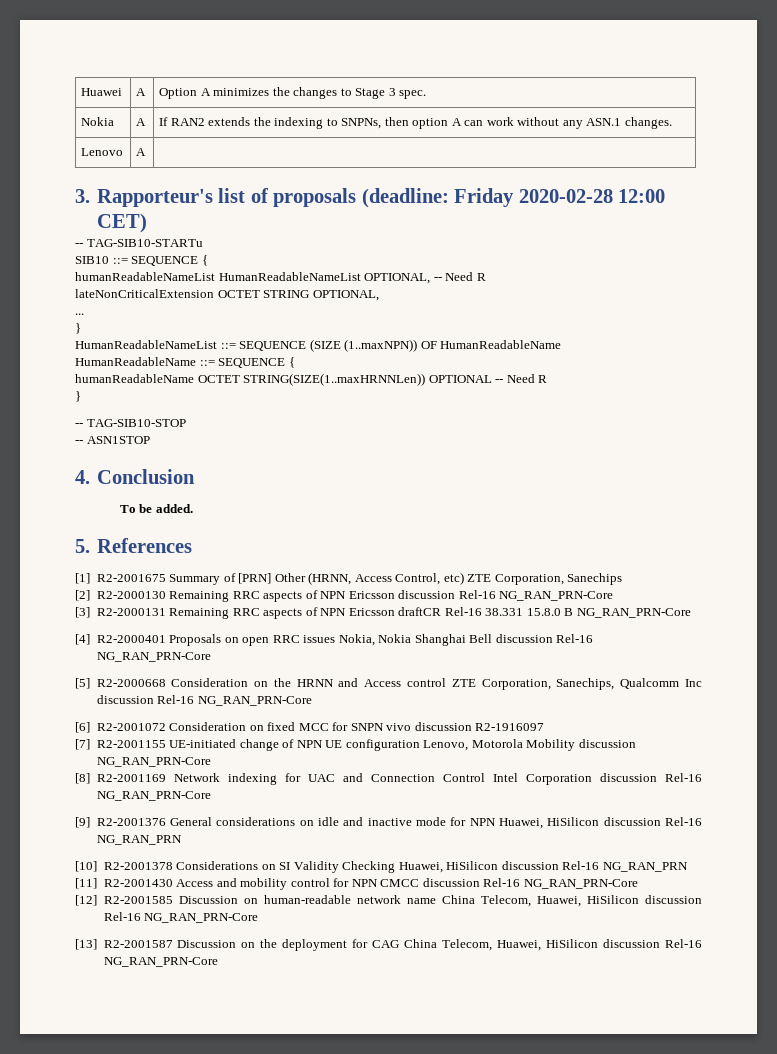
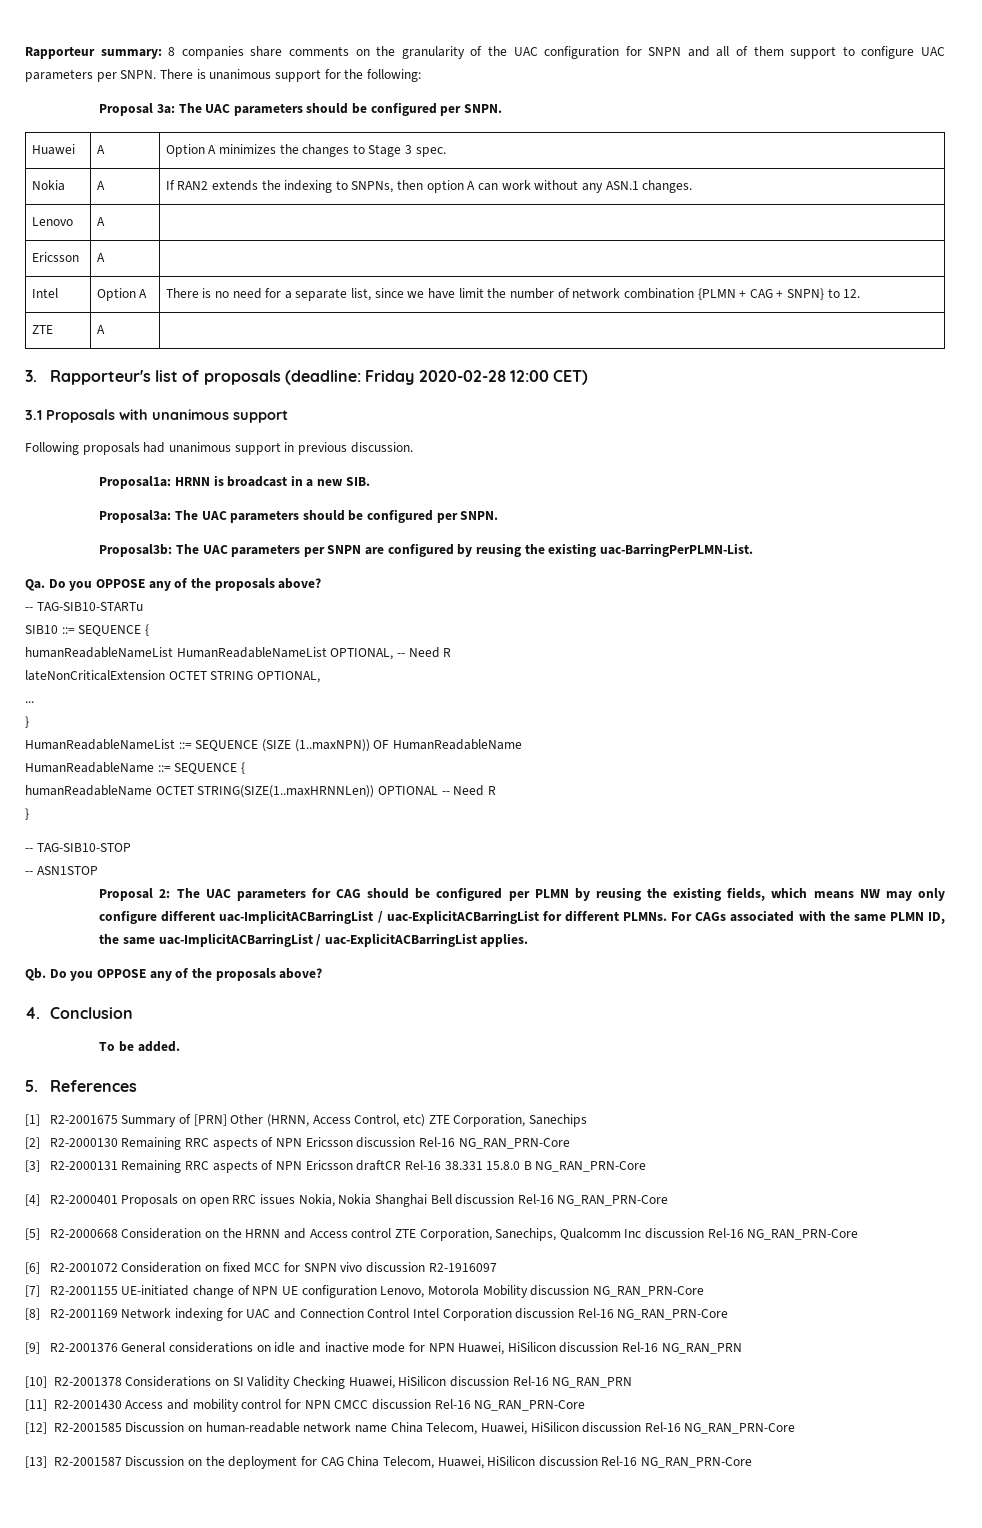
(81, 92) none -> [25,46,946,59] [25,69,421,82] [99,102,503,116] Rapporteur summary: 8 companies share comments on the granularity of the UAC configuration for SNPN and all of them support to configure UAC parameters per SNPN. There is unanimous support for the following: // Proposal 3a: The UAC parameters should be configured per SNPN. //
(147, 152) none -> [31,252,79,262] [96,253,105,262] [31,288,58,298] [96,288,148,301] [165,288,861,301] [31,325,53,334] [96,325,105,334] // Ericsson | A | // Intel | Option A | There is no need for a separate list, since we have limit the number of network combination {PLMN + CAG + SNPN} to 12. // ZTE | A |
(147, 223) none -> [25,409,288,423] [25,442,413,455] [99,475,370,489] [99,509,499,523] [99,543,753,557] [25,578,322,591] // 3.1 Proposals with unanimous support // Following proposals had unanimous support in previous discussion. // Proposal1a: HRNN is broadcast in a new SIB. // Proposal3a: The UAC parameters should be configured per SNPN. // Proposal3b: The UAC parameters per SNPN are configured by reusing the existing uac-BarringPerPLMN-List. // Qa. Do you OPPOSE any of the proposals above?
(150, 440) none -> [99,887,946,901] [99,910,945,924] [99,933,529,947] [25,968,323,981] // Proposal 2: The UAC parameters for CAG should be configured per PLMN by reusing the existing fields, which means NW may only configure different uac-ImplicitACBarringList / uac-ExplicitACBarringList for different PLMNs. For CAGs associated with the same PLMN ID, the same uac-ImplicitACBarringList / uac-ExplicitACBarringList applies. // Qb. Do you OPPOSE any of the proposals above?

